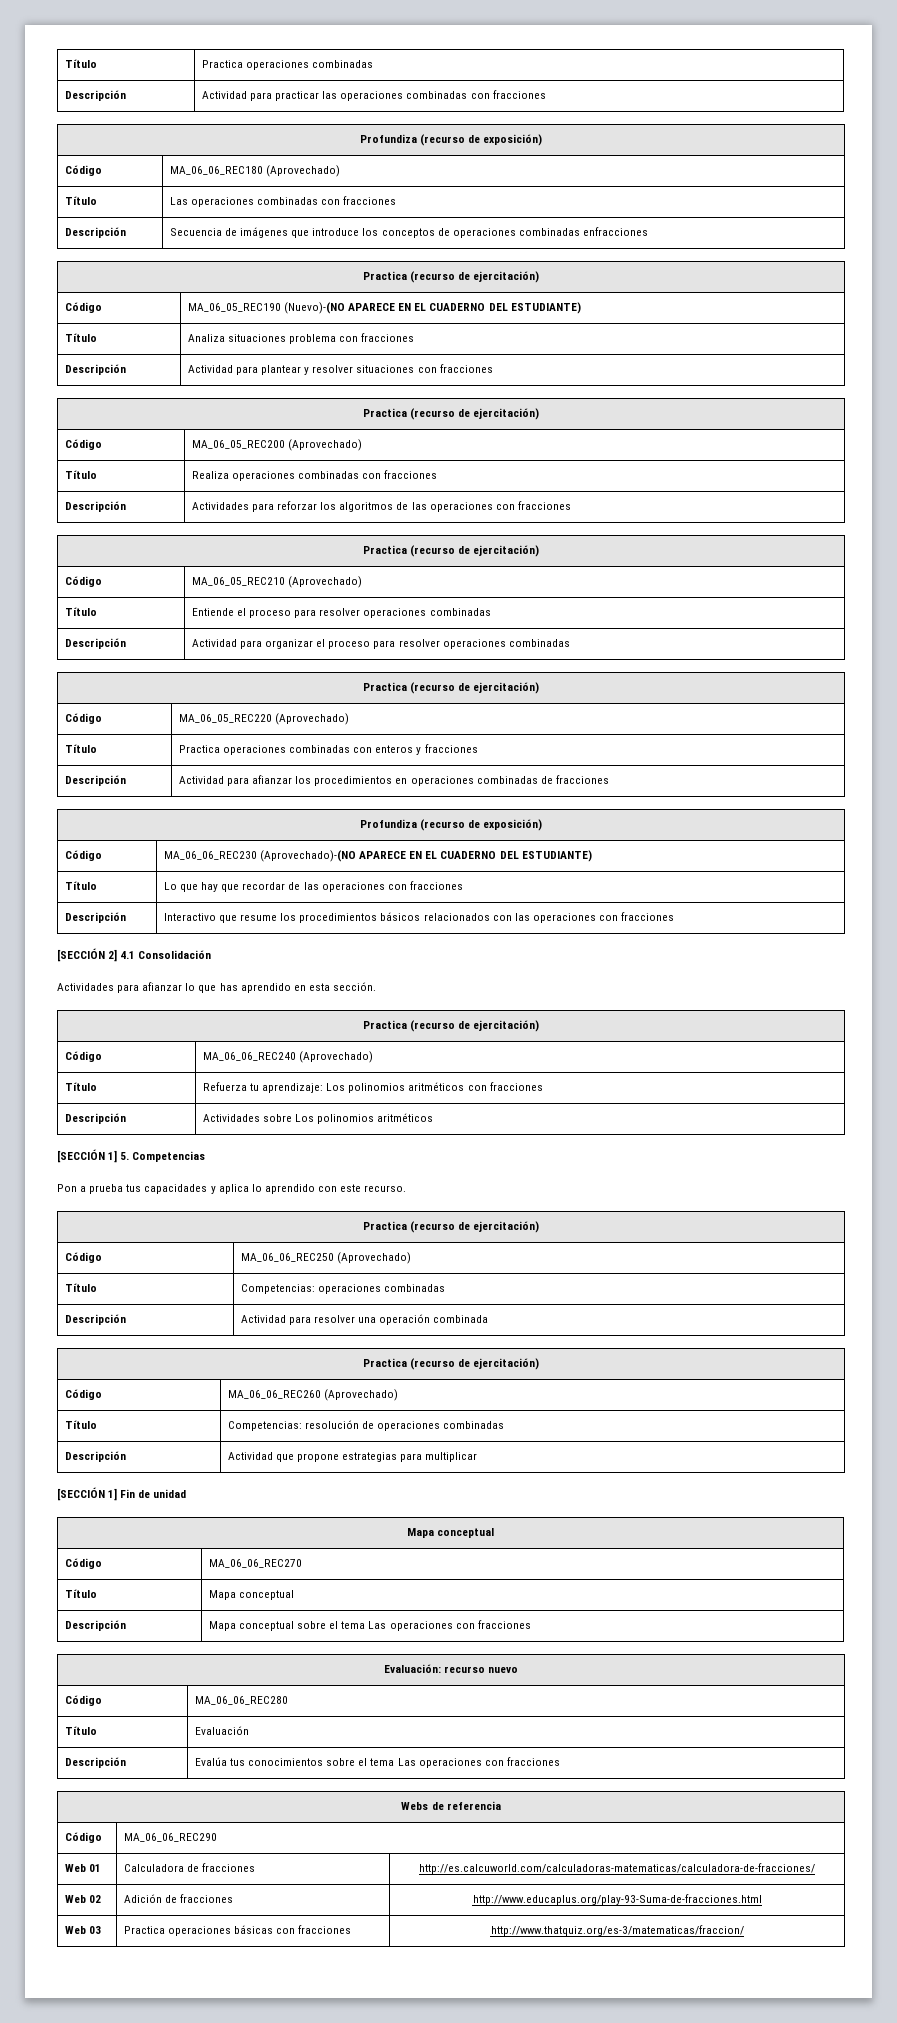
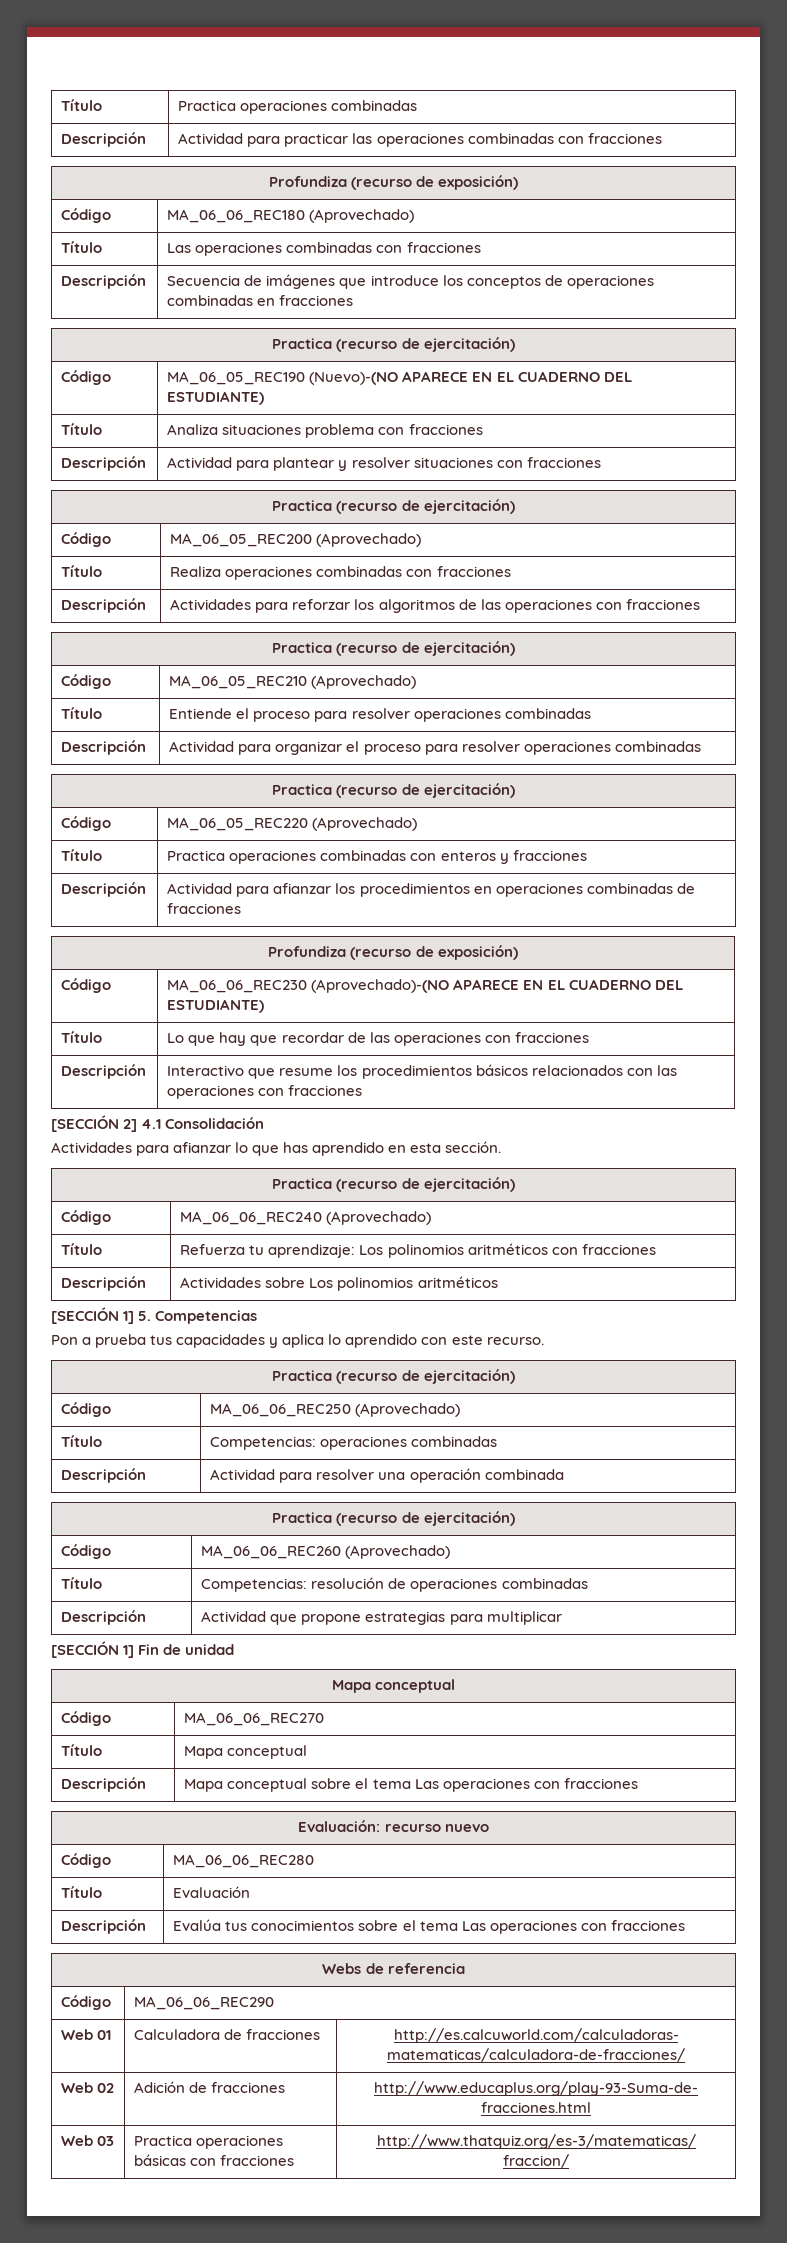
[582,227,648,236] enfracciones -> [257,295,354,306] en fracciones

